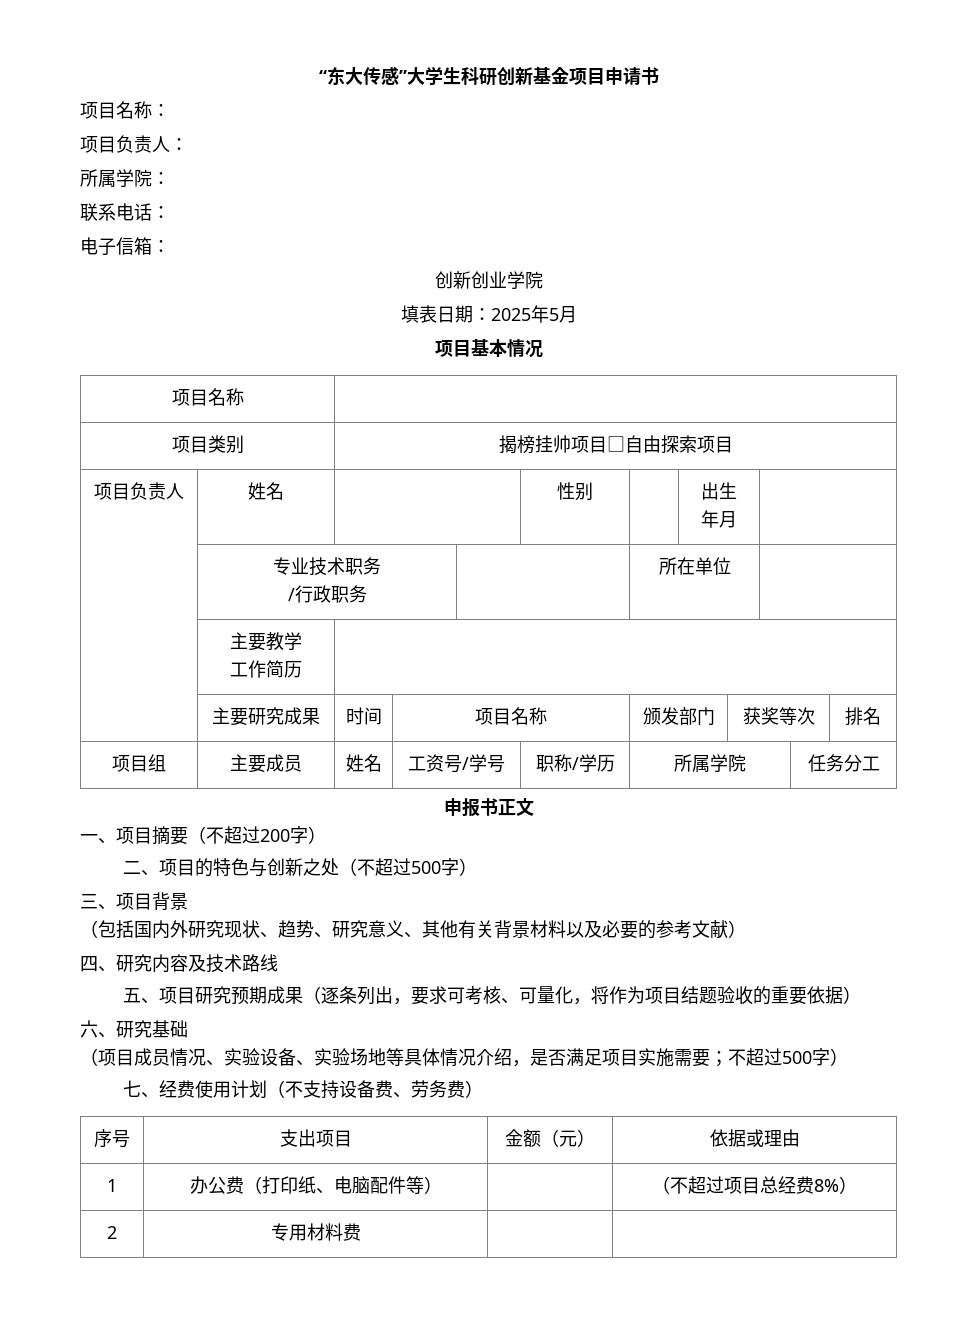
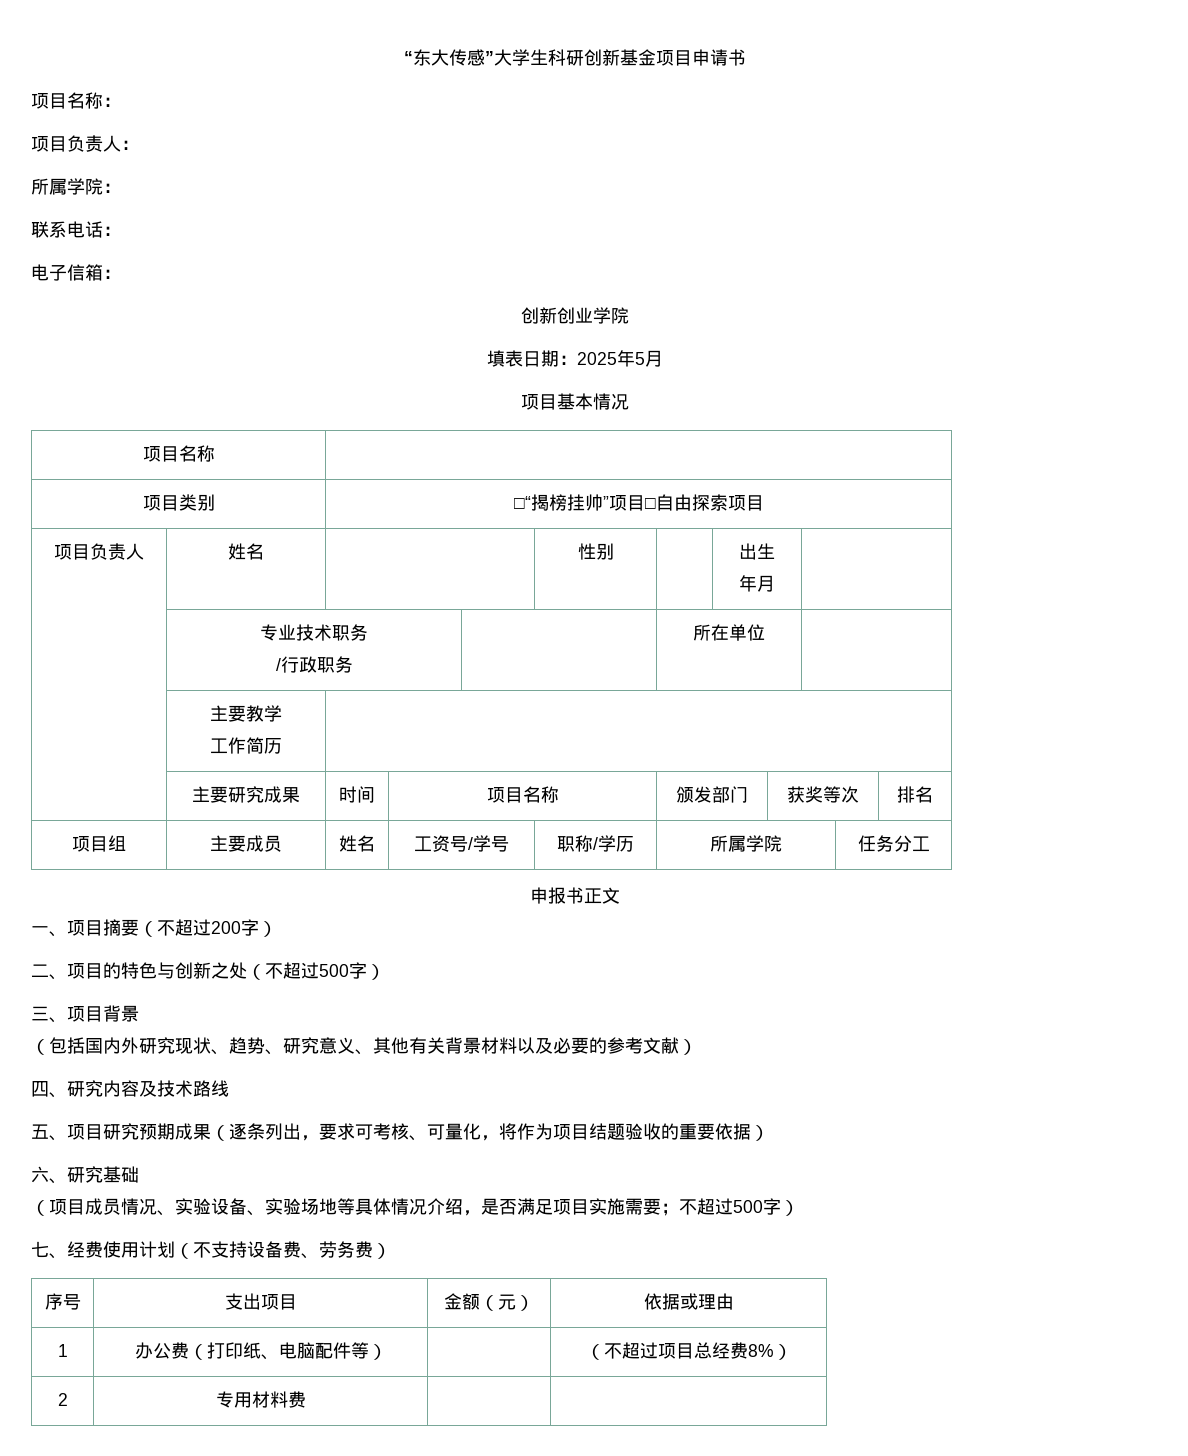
(244, 444) none -> [513,496,531,509] □“
(571, 444) none -> [602,496,609,509] ”

